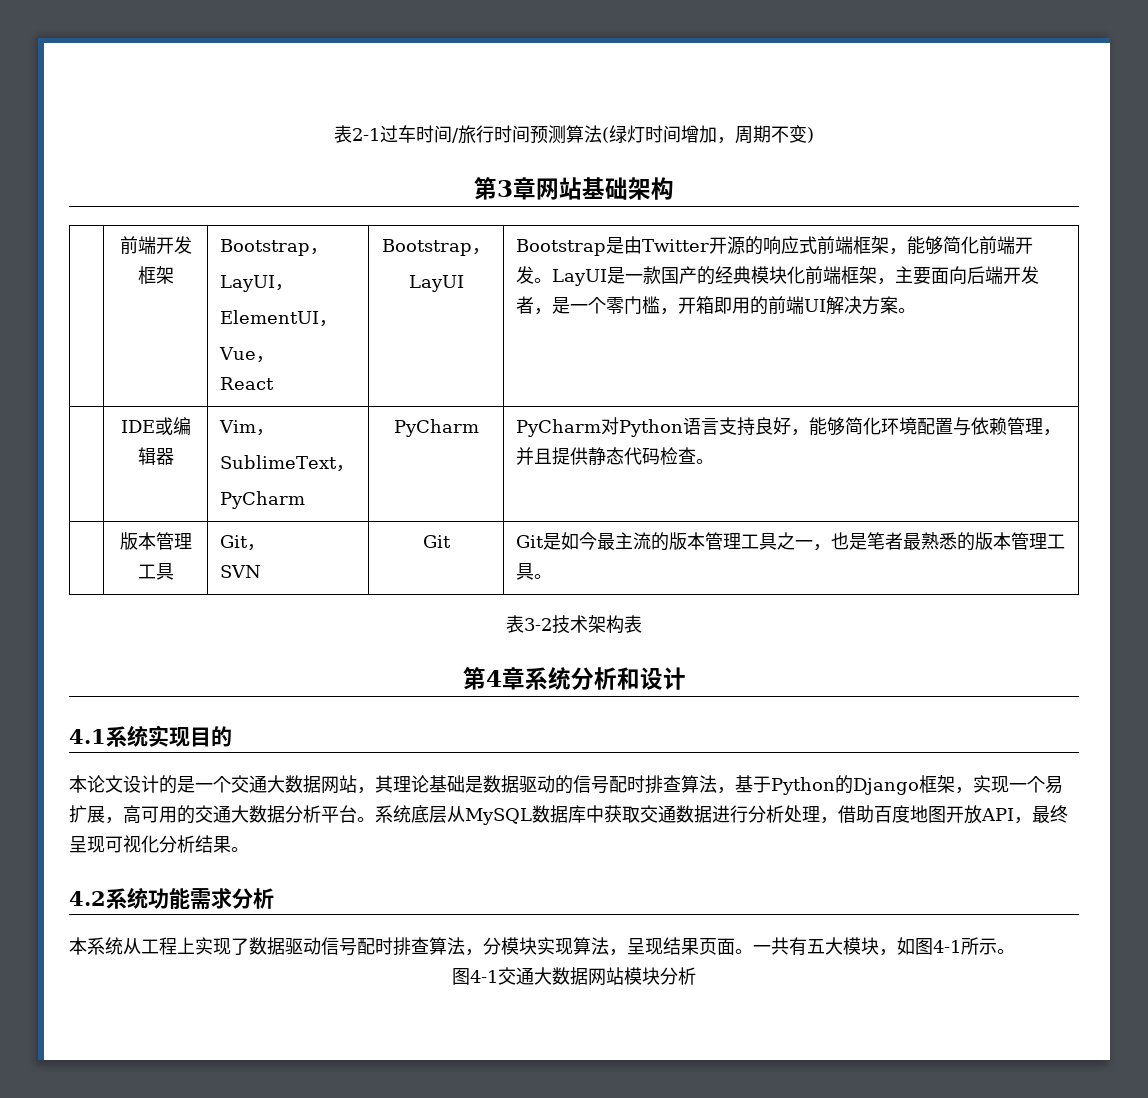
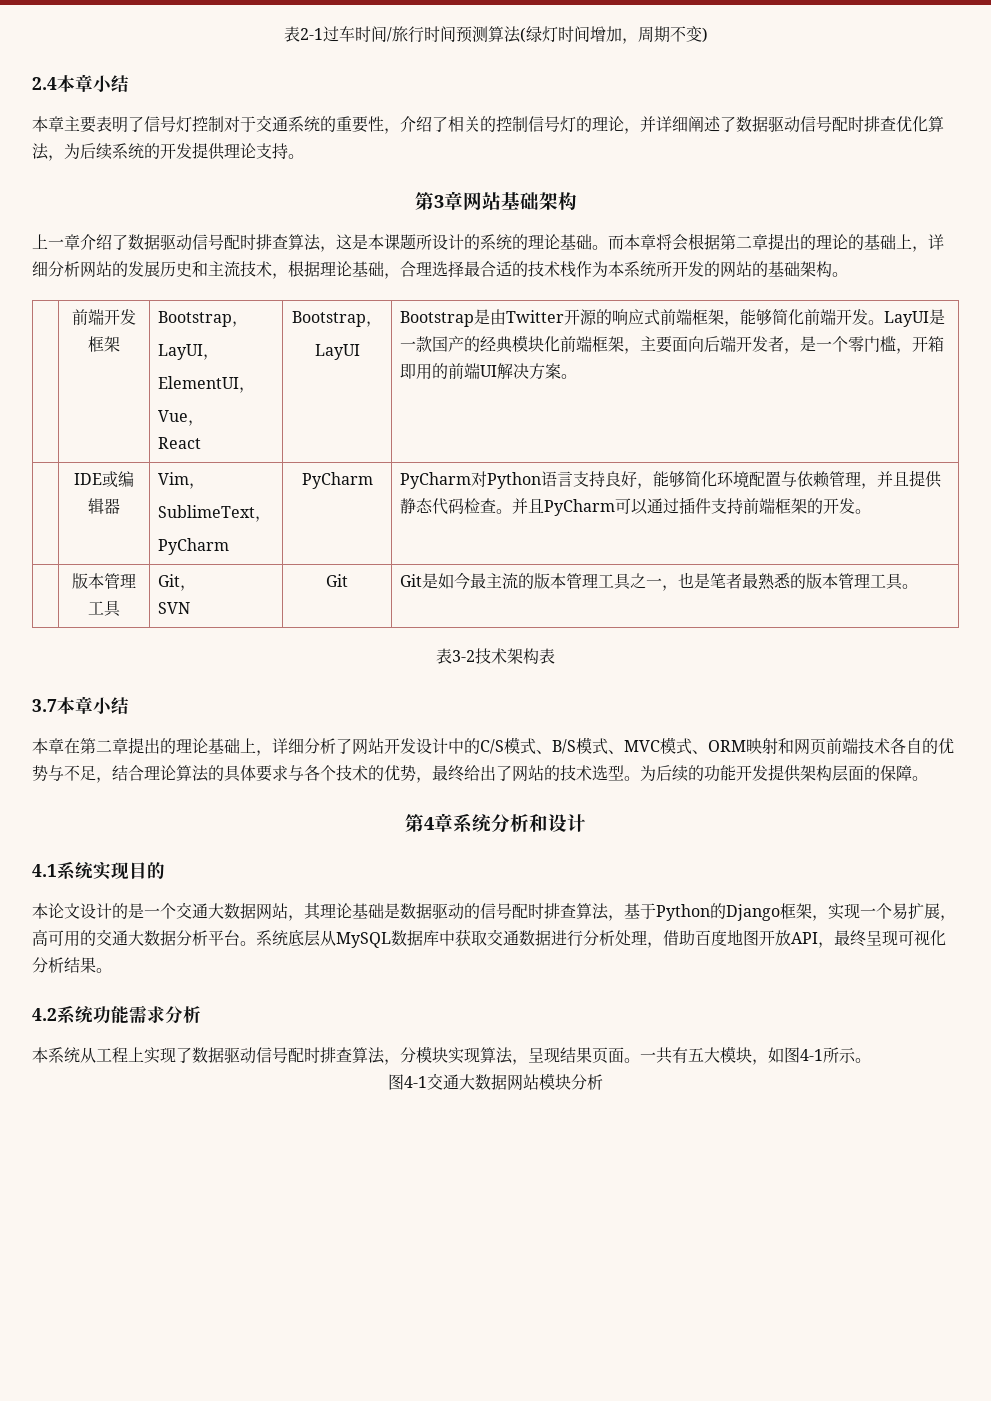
(814, 135) none -> [32,74,129,93] [32,115,944,134] [32,142,304,161] // 2.4本章小结 // 本章主要表明了信号灯控制对于交通系统的重要性，介绍了相关的控制信号灯的理论，并详细阐述了数据驱动信号配时排查优化算法，为后续系统的开发提供理论支持。
(674, 188) none -> [32,233,944,252] [32,260,848,279] // 上一章介绍了数据驱动信号配时排查算法，这是本课题所设计的系统的理论基础。而本章将会根据第二章提出的理论的基础上，详细分析网站的发展历史和主流技术，根据理论基础，合理选择最合适的技术栈作为本系统所开发的网站的基础架构。
(714, 461) none -> [512,497,872,516] 并且PyCharm可以通过插件支持前端框架的开发。
(642, 624) none -> [32,696,129,715] [32,737,954,756] [32,764,928,783] // 3.7本章小结 // 本章在第二章提出的理论基础上，详细分析了网站开发设计中的C/S模式、B/S模式、MVC模式、ORM映射和网页前端技术各自的优势与不足，结合理论算法的具体要求与各个技术的优势，最终给出了网站的技术选型。为后续的功能开发提供架构层面的保障。

